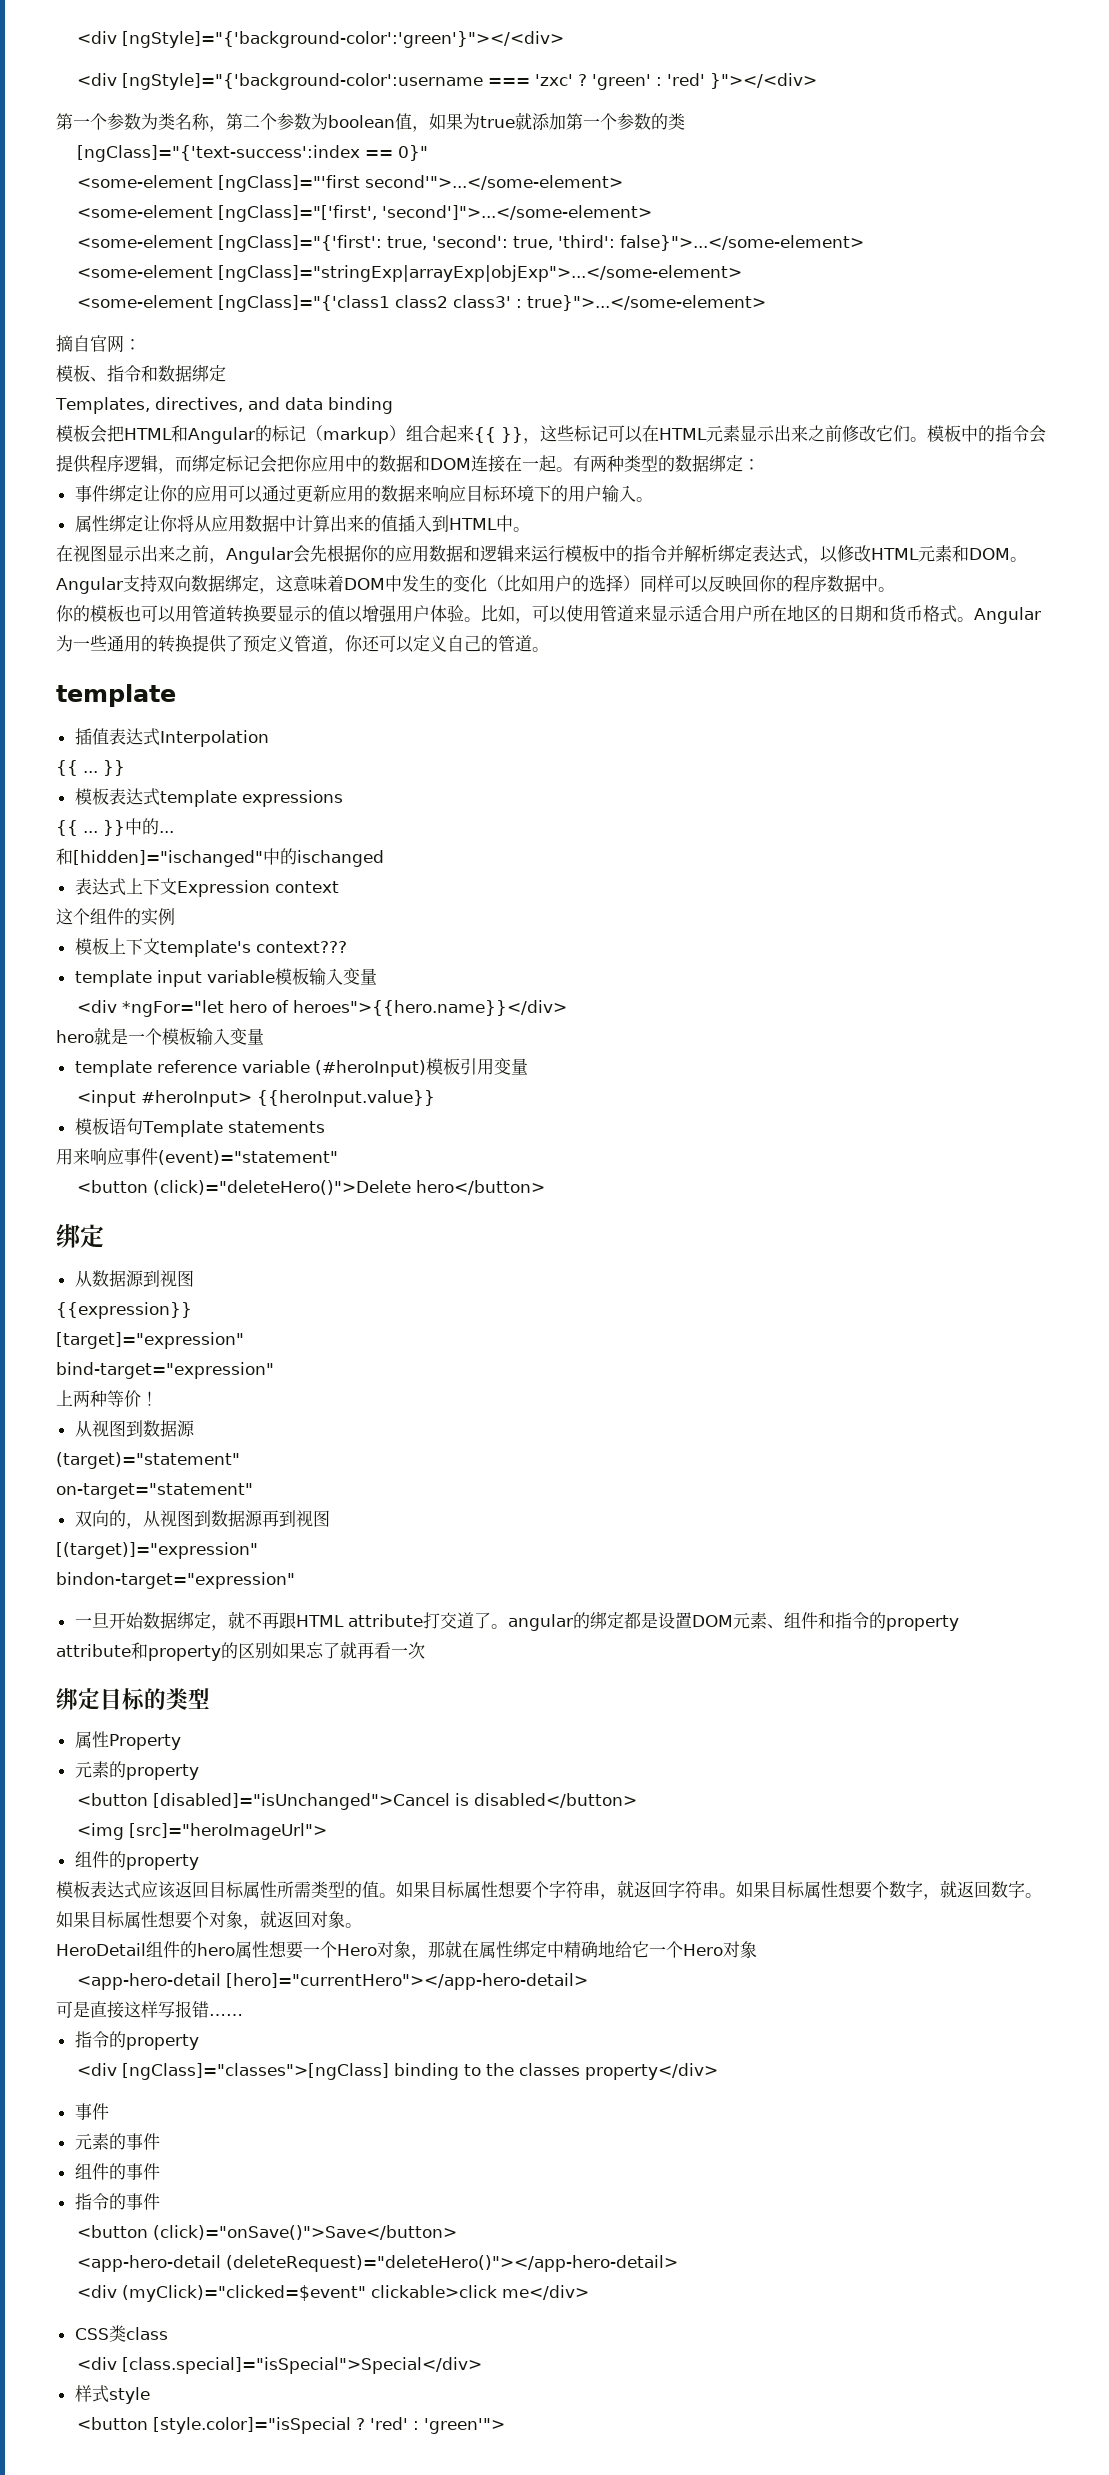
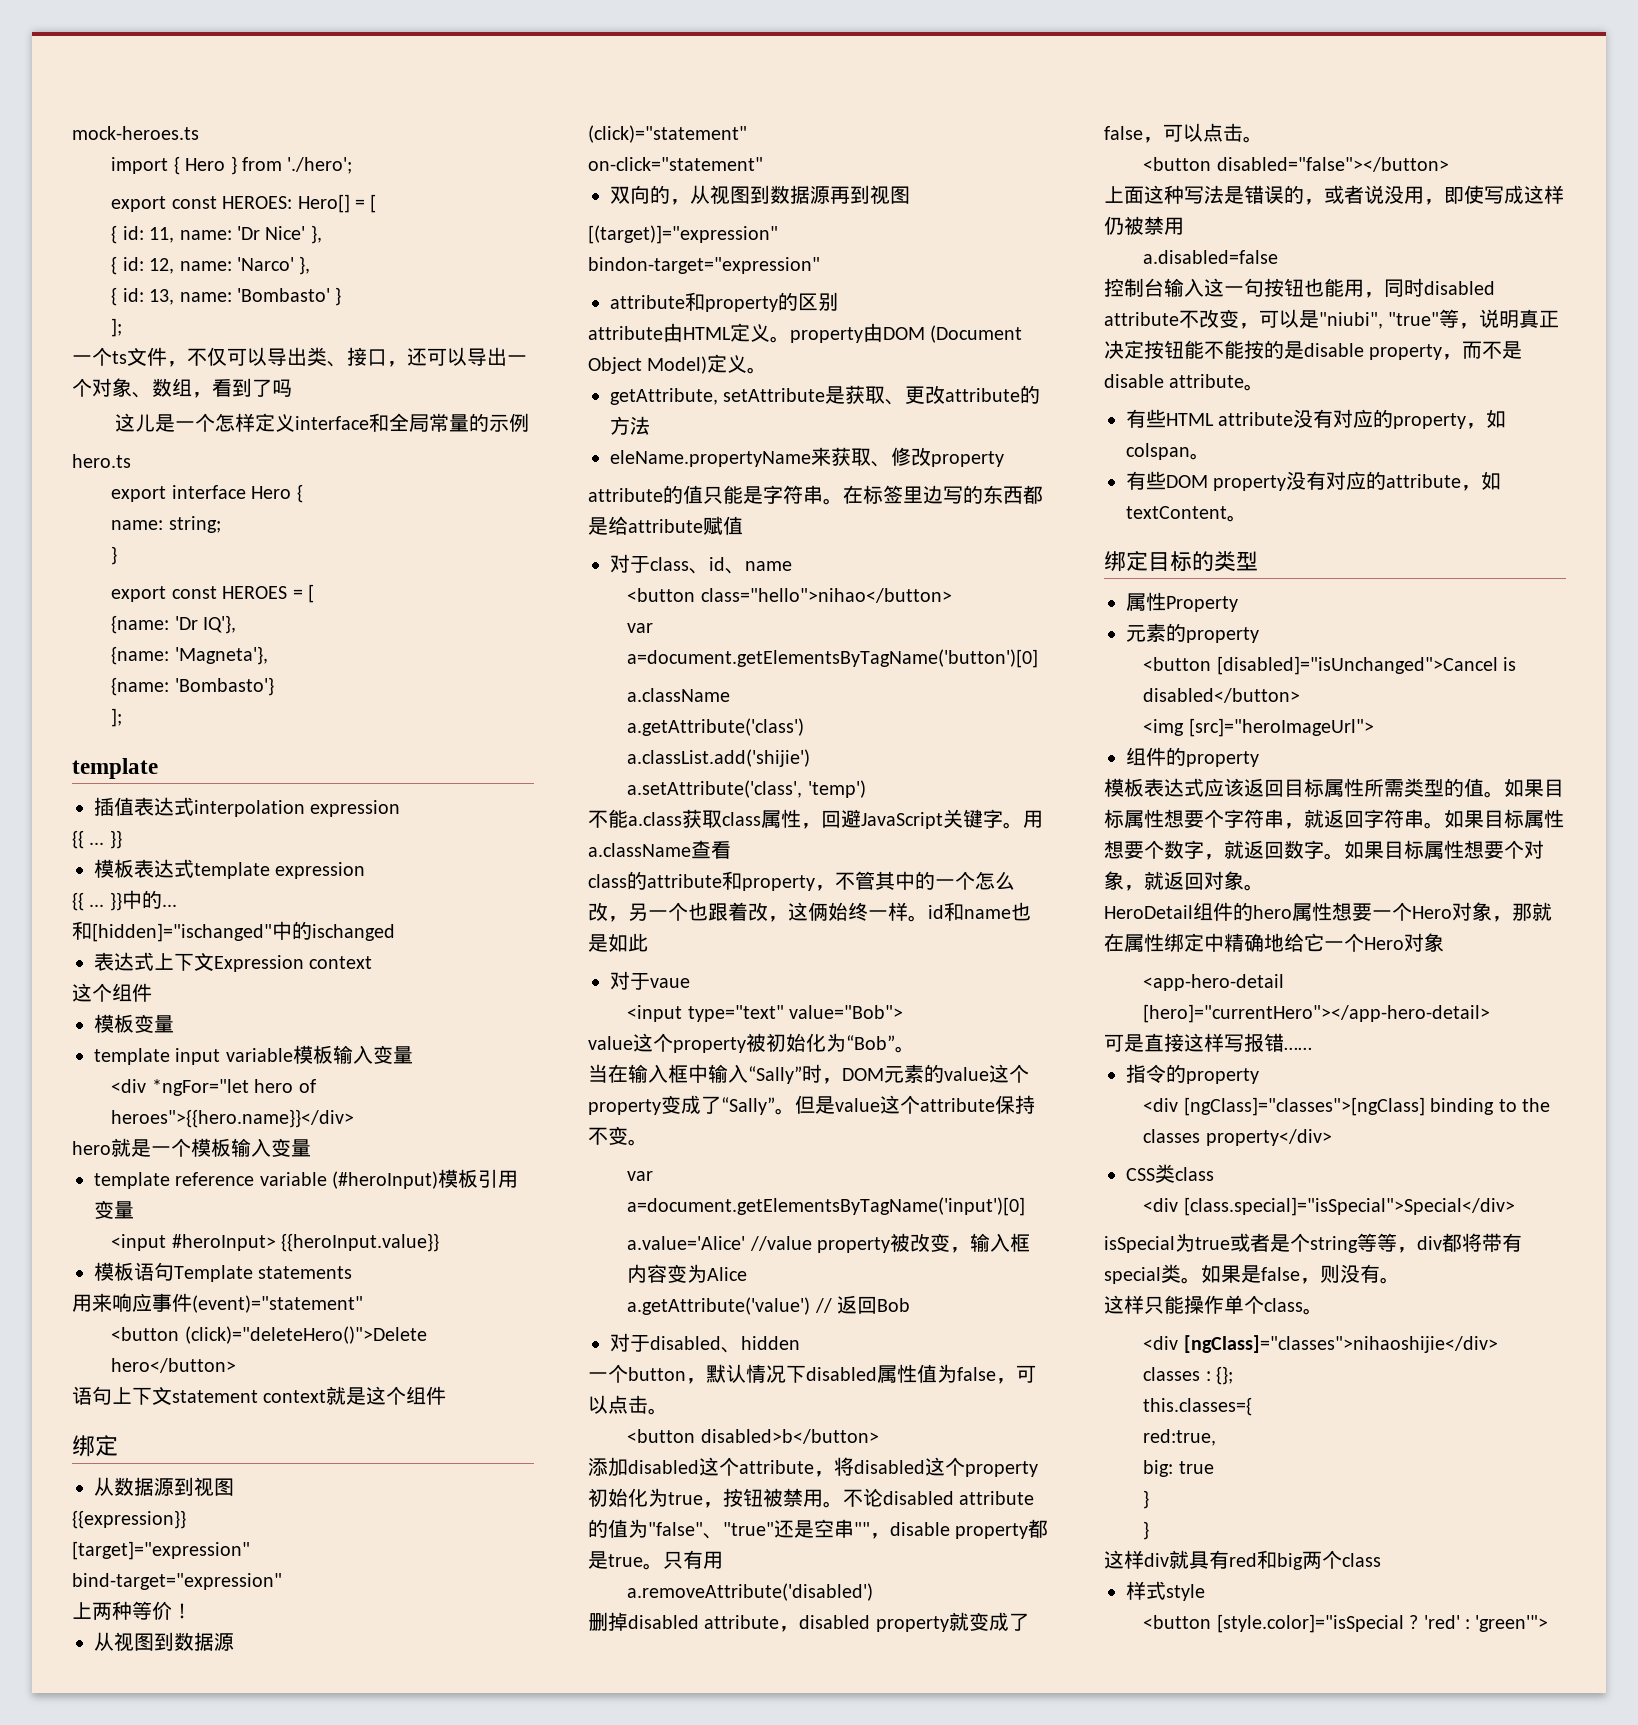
[76,31,564,48] [76,73,817,90] [56,112,685,132] [76,145,428,162] [76,175,623,192] [76,205,652,222] [76,235,864,252] [76,265,742,282] [76,295,766,312] [56,335,141,353] [56,364,226,382] [55,397,393,414] [56,425,1046,444] [56,454,760,474] [74,484,653,503] [74,514,530,532] [56,544,1027,564] [56,574,895,594] [56,605,1041,624] [56,635,549,654] <div [ngStyle]="{'background-color':'green'}"></<div> // <div [ngStyle]="{'background-color':username === 'zxc' ? 'green' : 'red' }"></<div> // 第一个参数为类名称，第二个参数为boolean值，如果为true就添加第一个参数的类 // [ngClass]="{'text-success':index == 0}" // <some-element [ngClass]="'first second'">...</some-element> // <some-element [ngClass]="['first', 'second']">...</some-element> // <some-element [ngClass]="{'first': true, 'second': true, 'third': false}">...</some-element> // <some-element [ngClass]="stringExp|arrayExp|objExp">...</some-element> // <some-element [ngClass]="{'class1 class2 class3' : true}">...</some-element> // 摘自官网： // 模板、指令和数据绑定 // Templates, directives, and data binding // 模板会把HTML和Angular的标记（markup）组合起来{{ }}，这些标记可以在HTML元素显示出来之前修改它们。模板中的指令会提供程序逻辑，而绑定标记会把你应用中的数据和DOM连接在一起。有两种类型的数据绑定： // 事件绑定让你的应用可以通过更新应用的数据来响应目标环境下的用户输入。 // 属性绑定让你将从应用数据中计算出来的值插入到HTML中。 // 在视图显示出来之前，Angular会先根据你的应用数据和逻辑来运行模板中的指令并解析绑定表达式，以修改HTML元素和DOM。Angular支持双向数据绑定，这意味着DOM中发生的变化（比如用户的选择）同样可以反映回你的程序数据中。 // 你的模板也可以用管道转换要显示的值以增强用户体验。比如，可以使用管道来显示适合用户所在地区的日期和货币格式。Angular为一些通用的转换提供了预定义管道，你还可以定义自己的管道。 -> [72,126,199,140] [111,156,353,175] [111,194,377,213] [111,225,322,244] [111,256,311,275] [111,287,342,306] [111,318,123,337] [72,347,527,367] [72,378,292,398] [114,413,529,432] [72,454,131,468] [111,484,303,503] [111,516,221,533] [111,546,118,565] [111,584,314,603] [111,615,237,634] [111,646,268,665] [111,677,274,696] [111,708,123,727] mock-heroes.ts // import { Hero } from './hero'; // export const HEROES: Hero[] = [ // { id: 11, name: 'Dr Nice' }, // { id: 12, name: 'Narco' }, // { id: 13, name: 'Bombasto' } // ]; // 一个ts文件，不仅可以导出类、接口，还可以导出一个对象、数组，看到了吗 // 这儿是一个怎样定义interface和全局常量的示例 // hero.ts // export interface Hero { // name: string; // } // export const HEROES = [ // {name: 'Dr IQ'}, // {name: 'Magneta'}, // {name: 'Bombasto'} // ];
[159,730,269,747] Interpolation -> [194,800,401,817] interpolation expression
[241,790,343,807] expressions -> [275,862,366,879] expression
[124,908,175,926] [74,938,347,957] 的实例 // 模板上下文template's context??? -> [94,1014,174,1033] // 模板变量
(545, 1187) none -> [72,1386,447,1405] // 语句上下文statement context就是这个组件
[56,1452,240,1469] [56,1483,253,1499] (target)="statement" // on-target="statement" -> [588,125,747,143] [588,157,763,171] (click)="statement" // on-click="statement"
[74,1611,959,1631] [56,1641,425,1661] 一旦开始数据绑定，就不再跟HTML attribute打交道了。angular的绑定都是设置DOM元素、组件和指令的property // attribute和property的区别如果忘了就再看一次 -> [610,292,838,312] [588,323,1023,343] [588,354,768,374] [610,385,1041,405] [610,416,650,435] [610,447,1004,467] [588,485,1043,505] [588,516,743,535] [610,554,792,574] [627,588,952,603] [627,623,654,633] [627,649,1039,668] [627,688,731,702] [627,718,805,736] [627,749,811,767] [627,780,866,798] [588,809,1043,829] [588,840,731,859] [588,871,1015,891] [588,902,1031,922] [588,933,648,952] [610,971,690,990] [627,1005,904,1022] [588,1033,915,1053] [588,1064,1029,1084] [588,1095,1035,1115] [588,1126,648,1146] [627,1171,654,1181] [627,1197,1026,1216] [627,1233,1031,1253] [627,1264,748,1283] [627,1295,911,1315] [610,1333,800,1353] [588,1364,1036,1384] [588,1395,668,1415] [627,1429,879,1444] [588,1457,1038,1477] [588,1488,1035,1508] [588,1519,1049,1539] [588,1550,723,1570] [627,1583,874,1601] [588,1612,1029,1632] [1104,123,1263,143] [1143,157,1449,172] [1104,185,1564,205] [1104,216,1184,235] [1143,250,1279,264] [1104,278,1495,298] [1104,309,1560,329] [1104,340,1523,360] [1104,374,1265,391] [1126,409,1507,429] [1126,443,1210,460] [1126,471,1502,491] [1126,506,1247,522] attribute和property的区别 // attribute由HTML定义。property由DOM (Document Object Model)定义。 // getAttribute, setAttribute是获取、更改attribute的方法 // eleName.propertyName来获取、修改property // attribute的值只能是字符串。在标签里边写的东西都是给attribute赋值 // 对于class、id、name // <button class="hello">nihao</button> // var a=document.getElementsByTagName('button')[0] // a.className // a.getAttribute('class') // a.classList.add('shijie') // a.setAttribute('class', 'temp') // 不能a.class获取class属性，回避JavaScript关键字。用a.className查看 // class的attribute和property，不管其中的一个怎么改，另一个也跟着改，这俩始终一样。id和name也是如此 // 对于vaue // <input type="text" value="Bob"> // value这个property被初始化为“Bob”。 // 当在输入框中输入“Sally”时，DOM元素的value这个property变成了“Sally”。但是value这个attribute保持不变。 // var a=document.getElementsByTagName('input')[0] // a.value='Alice' //value property被改变，输入框内容变为Alice // a.getAttribute('value') // 返回Bob // 对于disabled、hidden // 一个button，默认情况下disabled属性值为false，可以点击。 // <button disabled>b</button> // 添加disabled这个attribute，将disabled这个property初始化为true，按钮被禁用。不论disabled attribute的值为"false"、"true"还是空串""，disable property都是true。只有用 // a.removeAttribute('disabled') // 删掉disabled attribute，disabled property就变成了false，可以点击。 // <button disabled="false"></button> // 上面这种写法是错误的，或者说没用，即使写成这样仍被禁用 // a.disabled=false // 控制台输入这一句按钮也能用，同时disabled attribute不改变，可以是"niubi", "true"等，说明真正决定按钮能不能按的是disable property，而不是disable attribute。 // 有些HTML attribute没有对应的property，如colspan。 // 有些DOM property没有对应的attribute，如textContent。
[74,2103,109,2120] [74,2133,160,2150] [74,2163,160,2180] [74,2193,160,2210] [76,2225,457,2240] [76,2255,678,2272] [76,2285,589,2302] // 事件 // 元素的事件 // 组件的事件 // 指令的事件 // <button (click)="onSave()">Save</button> // <app-hero-detail (deleteRequest)="deleteHero()"></app-hero-detail> // <div (myClick)="clicked=$event" clickable>click me</div> -> (1332, 1137) none
(482, 2365) none -> [1104,1233,1522,1253] [1104,1264,1400,1284] [1104,1295,1323,1315] [1143,1335,1498,1353] [1143,1366,1234,1385] [1143,1397,1253,1416] [1143,1429,1217,1446] [1143,1460,1214,1477] [1143,1490,1150,1509] [1143,1521,1150,1540] [1104,1550,1381,1570] // isSpecial为true或者是个string等等，div都将带有special类。如果是false，则没有。 // 这样只能操作单个class。 // <div [ngClass]="classes">nihaoshijie</div> // classes : {}; // this.classes={ // red:true, // big: true // } // } // 这样div就具有red和big两个class

